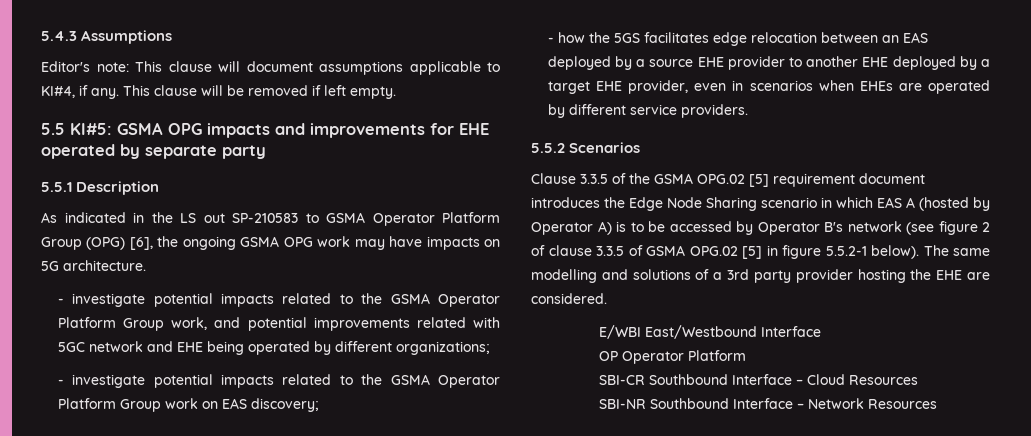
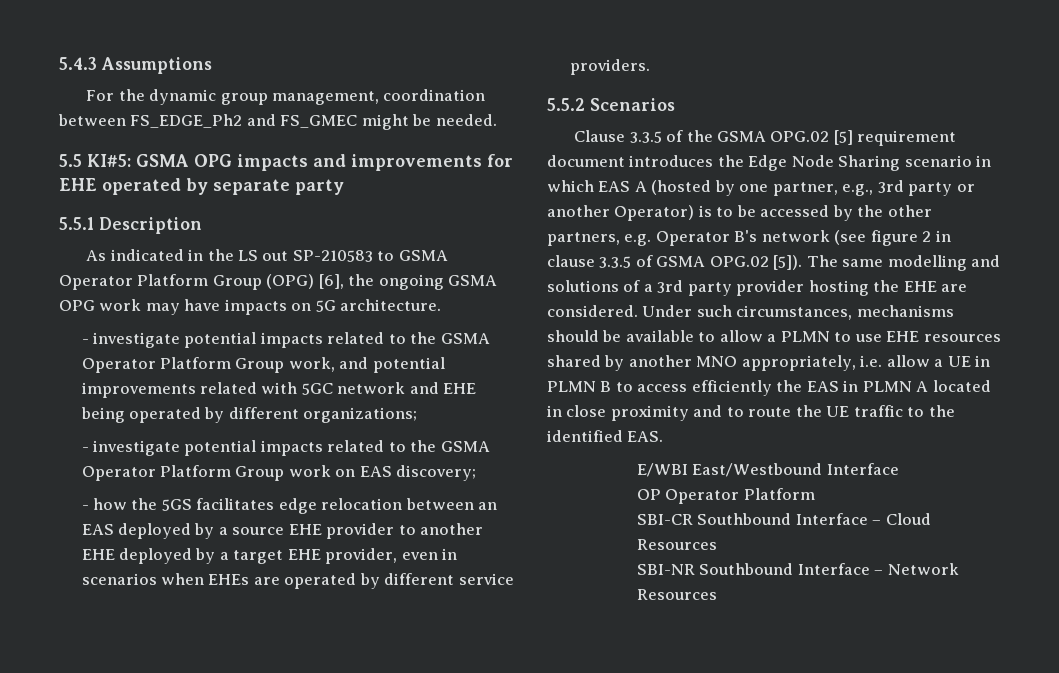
[41,61,500,75] [41,85,396,99] Editor's note: This clause will document assumptions applicable to KI#4, if any. This clause will be removed if left empty. -> [86,89,486,105] [58,114,497,130] For the dynamic group management, coordination between FS_EDGE_Ph2 and FS_GMEC might be needed.
[531,221,612,235] Operator A) -> [739,180,975,196] [547,205,695,221] one partner, e.g., 3rd party or another Operator)
(753, 228) none -> [857,205,932,217] [547,232,652,246] the other partners, e.g.
[531,245,545,256] of -> [935,230,951,242] in
[742,245,919,259] [5] in figure 5.5.2-1 below). -> [773,255,803,270] [5]).
(607, 298) none -> [642,305,954,320] [547,330,1001,342] [547,355,991,371] [547,380,991,396] [547,405,955,421] [547,430,664,442] Under such circumstances, mechanisms should be available to allow a PLMN to use EHE resources shared by another MNO appropriately, i.e. allow a UE in PLMN B to access efficiently the EAS in PLMN A located in close proximity and to route the UE traffic to the identified EAS.

